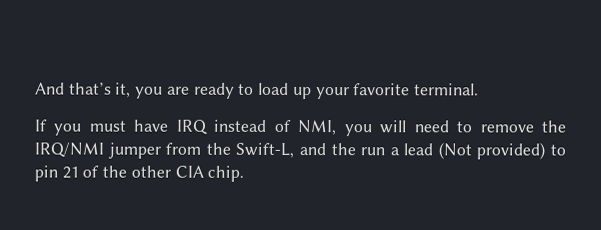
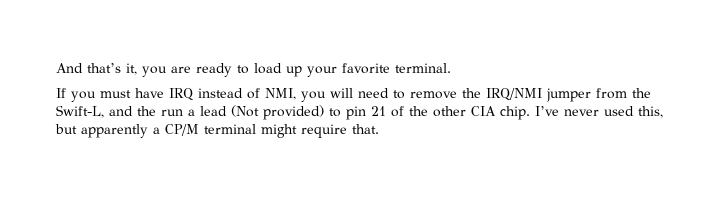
(245, 173) none -> [535,106,663,118] [55,124,379,138] I’ve never used this, but apparently a CP/M terminal might require that.

